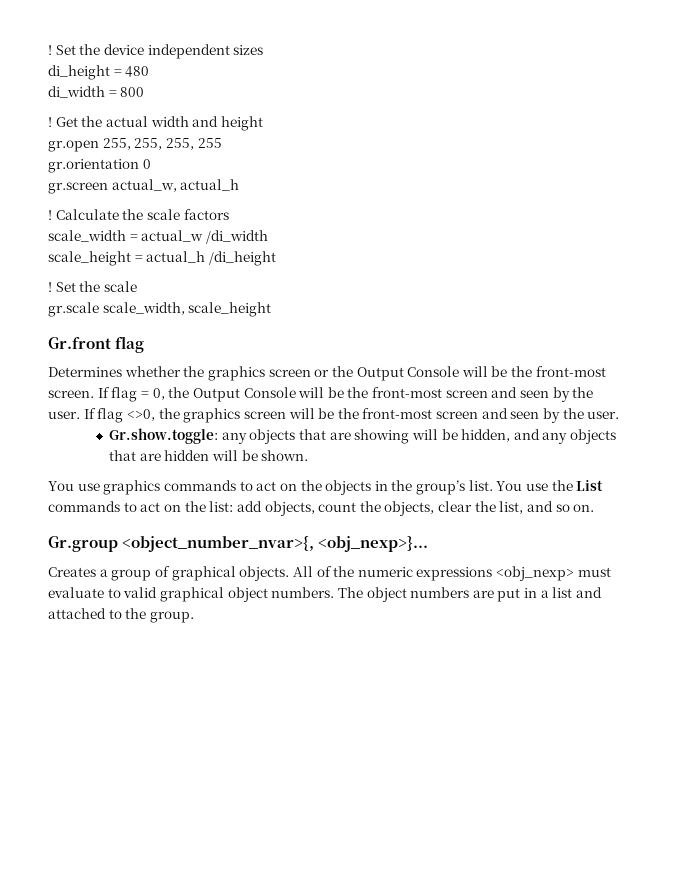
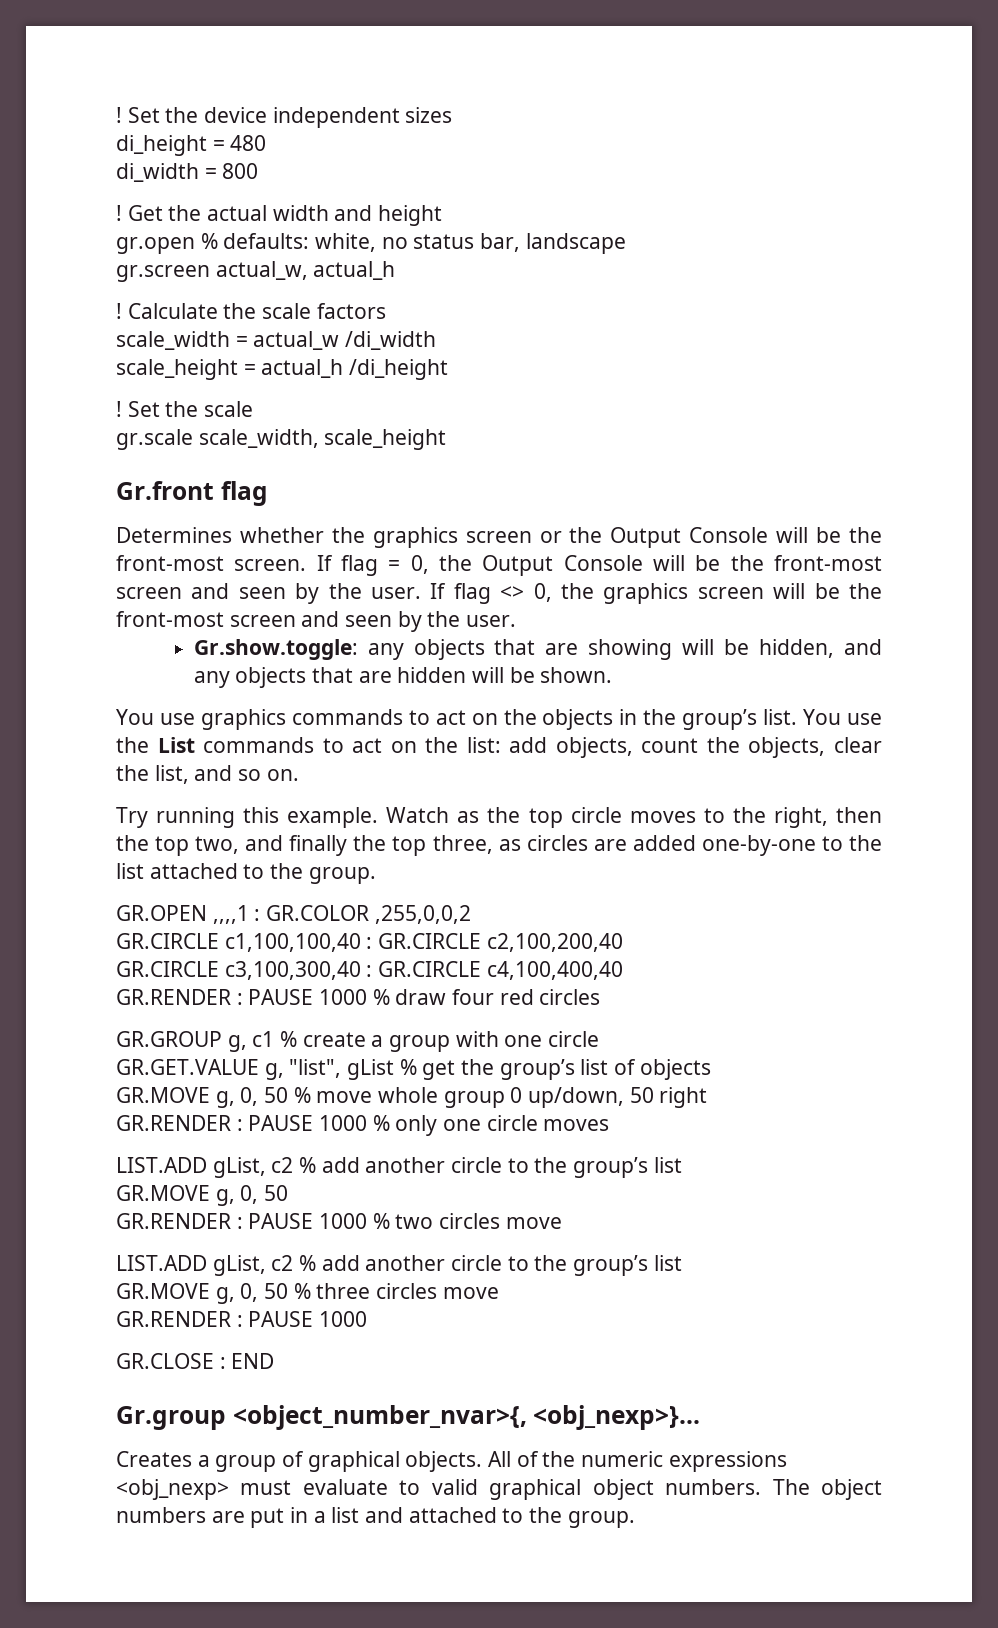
[102,138,222,150] [48,159,151,173] 255, 255, 255, 255 // gr.orientation 0 -> [200,233,626,254] % defaults: white, no status bar, landscape
[126,409,155,421] <>0, -> [500,583,552,602] <> 0,
(595, 508) none -> [116,807,883,828] [116,835,882,856] [116,863,376,884] [116,905,471,924] [116,933,623,952] [116,961,623,980] [116,989,601,1005] [116,1031,600,1052] [116,1059,711,1080] [116,1087,708,1108] [116,1115,610,1136] [116,1157,682,1178] [116,1185,289,1206] [116,1213,562,1229] [116,1255,682,1276] [116,1283,499,1304] [116,1311,368,1327] [116,1353,275,1369] // Try running this example. Watch as the top circle moves to the right, then the top two, and finally the top three, as circles are added one-by-one to the list attached to the group. // GR.OPEN ,,,,1 : GR.COLOR ,255,0,0,2 // GR.CIRCLE c1,100,100,40 : GR.CIRCLE c2,100,200,40 // GR.CIRCLE c3,100,300,40 : GR.CIRCLE c4,100,400,40 // GR.RENDER : PAUSE 1000 % draw four red circles // GR.GROUP g, c1 % create a group with one circle // GR.GET.VALUE g, "list", gList % get the group’s list of objects // GR.MOVE g, 0, 50 % move whole group 0 up/down, 50 right // GR.RENDER : PAUSE 1000 % only one circle moves // LIST.ADD gList, c2 % add another circle to the group’s list // GR.MOVE g, 0, 50 // GR.RENDER : PAUSE 1000 % two circles move // LIST.ADD gList, c2 % add another circle to the group’s list // GR.MOVE g, 0, 50 % three circles move // GR.RENDER : PAUSE 1000 // GR.CLOSE : END

